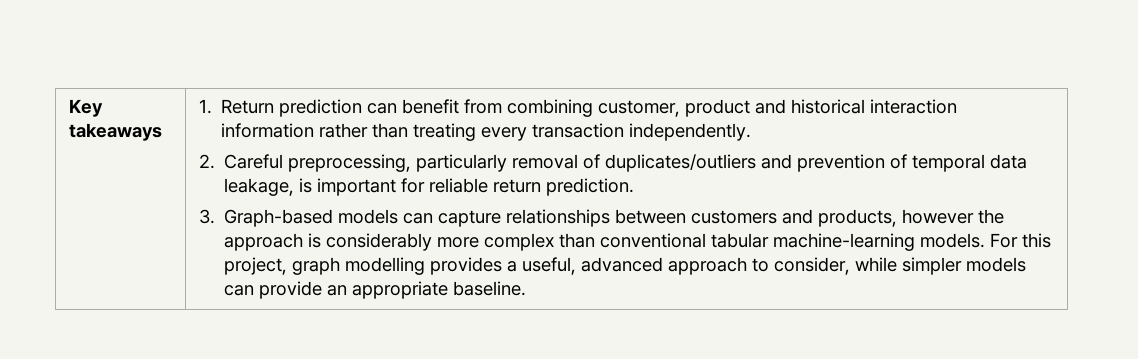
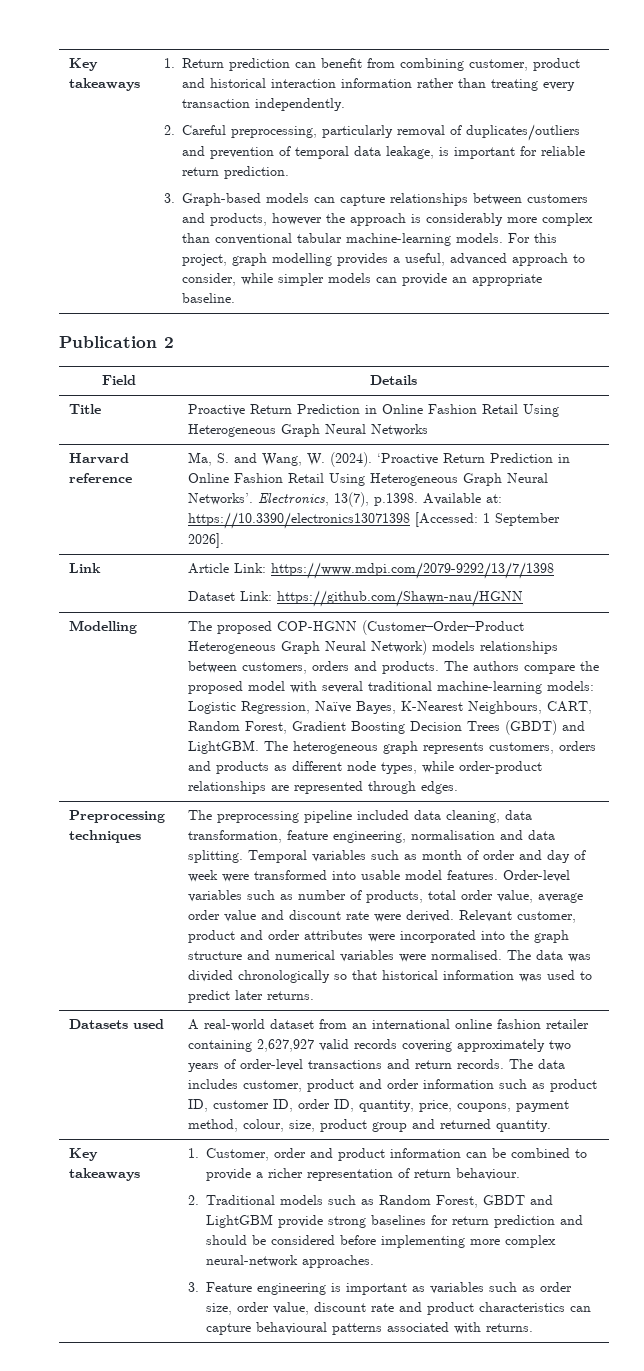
(527, 288) none -> [59,336,174,348] [102,375,136,385] [370,375,417,385] [68,404,101,414] [187,404,559,417] [187,424,428,437] [68,453,129,464] [68,473,132,483] [187,452,570,467] [187,473,548,486] [187,492,502,507] [187,512,560,529] [187,533,224,548] [68,563,101,573] [187,562,554,579] [187,590,523,607] [68,620,137,634] [187,620,524,635] [187,640,558,655] [187,661,599,674] [187,681,594,694] [187,701,592,714] [187,720,585,735] [187,740,596,754] [187,761,542,774] [187,781,458,794] [68,810,165,823] [68,830,141,843] [187,810,532,823] [187,830,555,843] [187,850,586,863] [187,870,570,882] [187,890,583,903] [187,910,576,923] [187,930,569,943] [187,950,591,962] [187,970,592,983] [187,990,314,1003] [68,1019,164,1029] [187,1019,589,1031] [187,1039,571,1052] [187,1059,565,1072] [187,1079,597,1092] [187,1099,569,1112] [187,1119,551,1132] [68,1148,98,1161] [68,1168,140,1181] [187,1148,587,1161] [205,1168,520,1181] [187,1195,553,1208] [205,1214,583,1228] [205,1235,556,1248] [205,1255,374,1268] [187,1282,572,1295] [205,1302,591,1315] [205,1322,533,1335] // Publication 2 // Field | Details // Title | Proactive Return Prediction in Online Fashion Retail Using Heterogeneous Graph Neural Networks // Harvard reference | Ma, S. and Wang, W. (2024). ‘Proactive Return Prediction in Online Fashion Retail Using Heterogeneous Graph Neural Networks’. Electronics, 13(7), p.1398. Available at: https://10.3390/electronics13071398 [Accessed: 1 September 2026]. // Link | Article Link: https://www.mdpi.com/2079-9292/13/7/1398 // Dataset Link: https://github.com/Shawn-nau/HGNN // Modelling | The proposed COP-HGNN (Customer–Order–Product Heterogeneous Graph Neural Network) models relationships between customers, orders and products. The authors compare the proposed model with several traditional machine-learning models: Logistic Regression, Naïve Bayes, K-Nearest Neighbours, CART, Random Forest, Gradient Boosting Decision Trees (GBDT) and LightGBM. The heterogeneous graph represents customers, orders and products as different node types, while order-product relationships are represented through edges. // Preprocessing techniques | The preprocessing pipeline included data cleaning, data transformation, feature engineering, normalisation and data splitting. Temporal variables such as month of order and day of week were transformed into usable model features. Order-level variables such as number of products, total order value, average order value and discount rate were derived. Relevant customer, product and order attributes were incorporated into the graph structure and numerical variables were normalised. The data was divided chronologically so that historical information was used to predict later returns. // Datasets used | A real-world dataset from an international online fashion retailer containing 2,627,927 valid records covering approximately two years of order-level transactions and return records. The data includes customer, product and order information such as product ID, customer ID, order ID, quantity, price, coupons, payment method, colour, size, product group and returned quantity. // Key takeaways | 1. Customer, order and product information can be combined to provide a richer representation of return behaviour. // 2. Traditional models such as Random Forest, GBDT and LightGBM provide strong baselines for return prediction and should be considered before implementing more complex neural-network approaches. // 3. Feature engineering is important as variables such as order size, order value, discount rate and product characteristics can capture behavioural patterns associated with returns.

